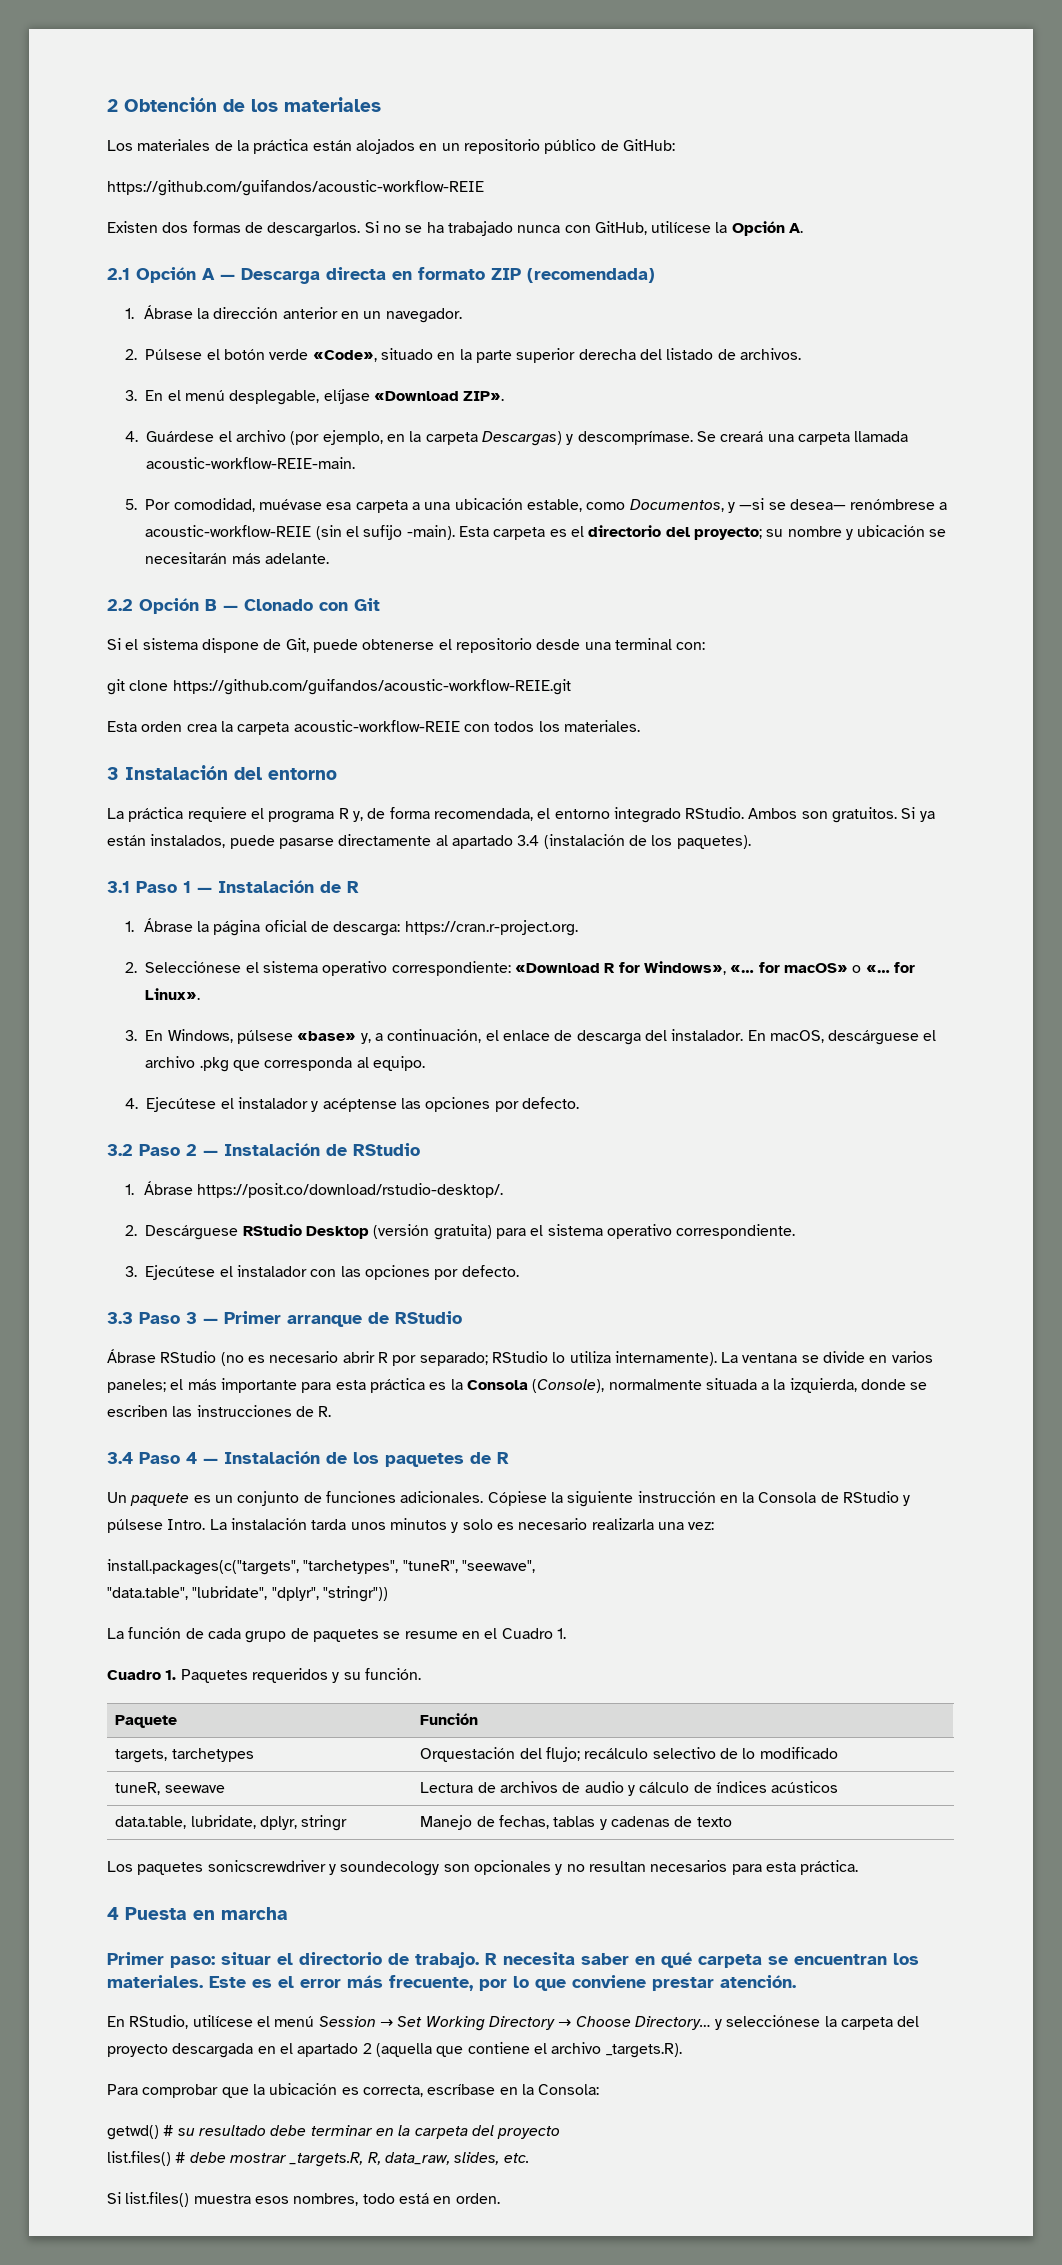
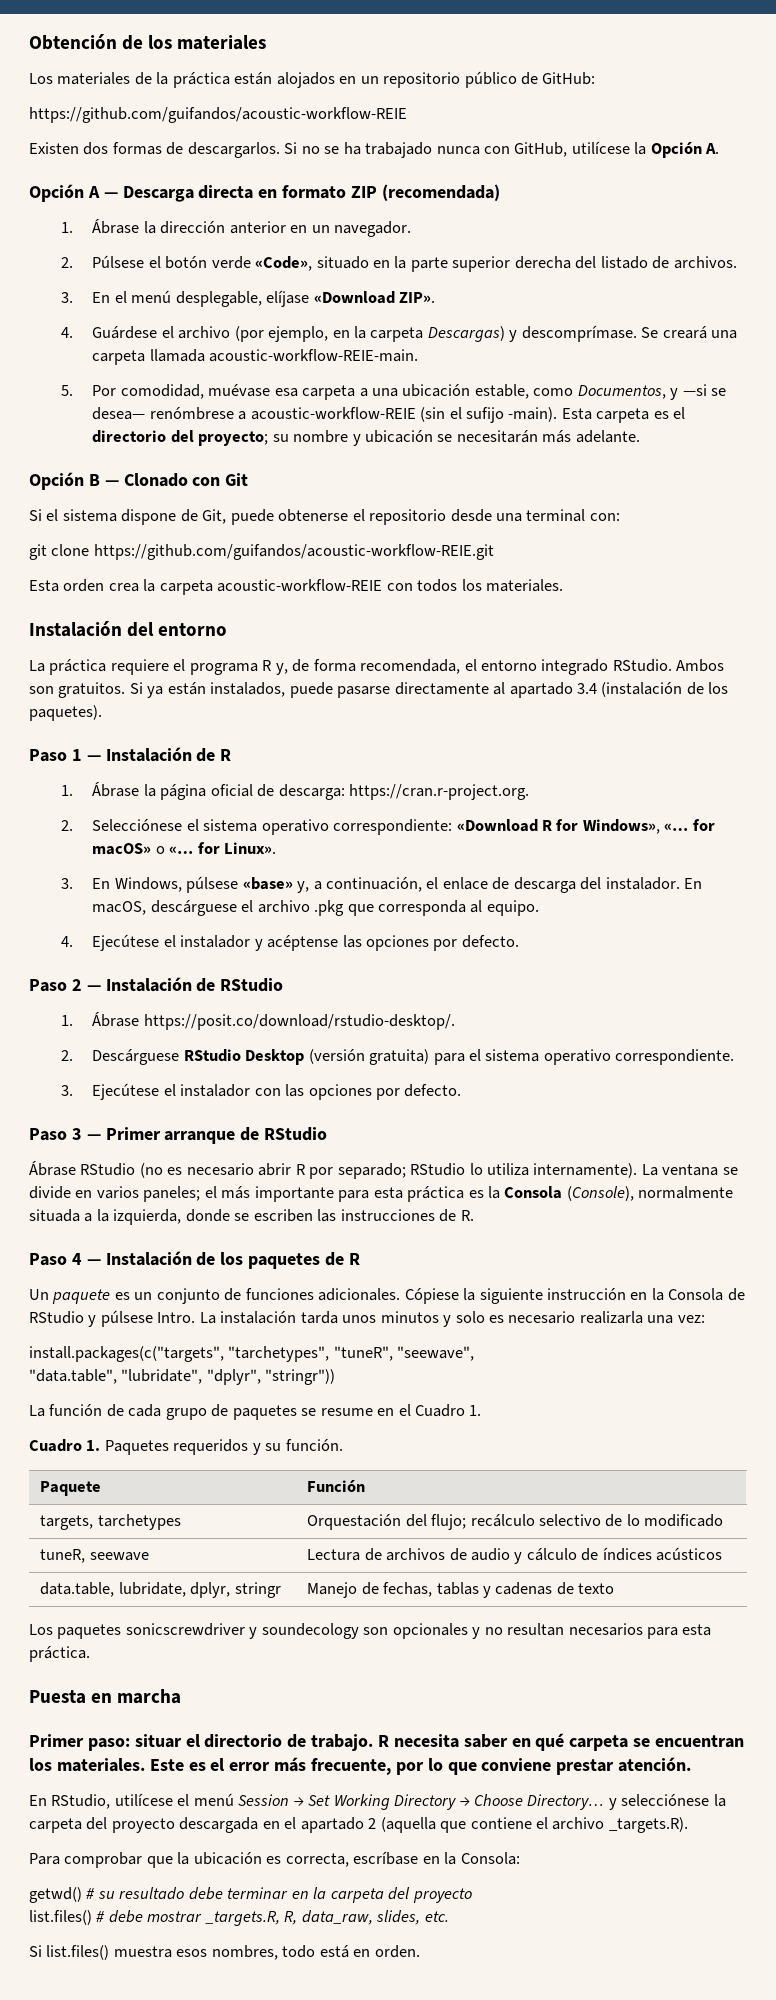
[107,99,118,112] 2 -> (29, 42) none
[107,268,130,280] 2.1 -> (720, 148) none
[107,599,133,611] 2.2 -> (640, 436) none
[107,767,119,780] 3 -> (564, 585) none
[107,881,130,893] 3.1 -> (102, 713) none
[107,1144,133,1156] 3.2 -> (519, 941) none
[107,1312,133,1324] 3.3 -> (462, 1090) none
[107,1452,133,1464] 3.4 -> (474, 1215) none
[107,1907,119,1920] 4 -> (90, 1654) none

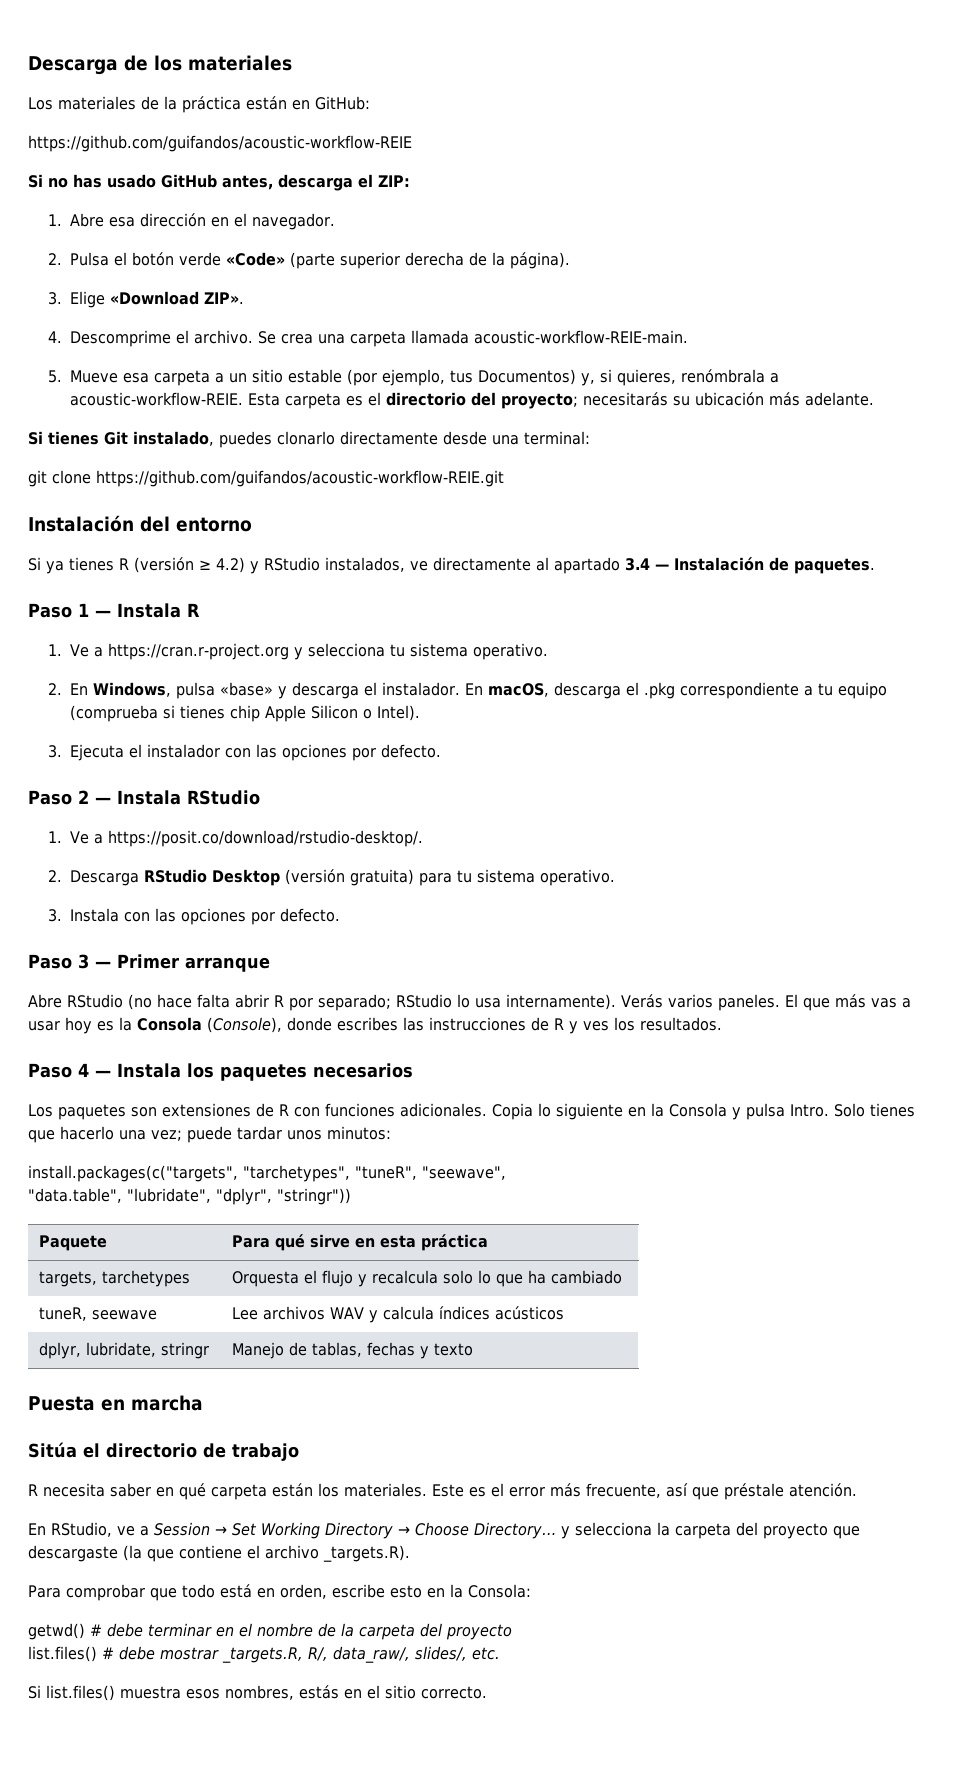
[29,34,117,50] Obtención -> [28,56,118,75] Descarga
[276,71,596,88] [29,107,407,123] [29,141,720,158] [29,184,500,202] [60,219,330,234] alojados en un repositorio público de GitHub: // https://github.com/guifandos/acoustic-workflow-REIE // Existen dos formas de descargarlos. Si no se ha trabajado nunca con GitHub, utilícese la Opción A. // Opción A — Descarga directa en formato ZIP (recomendada) // 1. Ábrase la dirección anterior en un -> [292,96,370,110] [28,135,412,152] [28,174,410,191] [48,213,248,227] en GitHub: // https://github.com/guifandos/acoustic-workflow-REIE // Si no has usado GitHub antes, descarga el ZIP: // 1. Abre esa dirección en el
[92,255,145,268] Púlsese -> [70,252,110,266] Pulsa
[255,256,737,272] [60,290,436,307] [60,325,707,342] «Code», situado en la parte superior derecha del listado de archivos. // 3. En el menú desplegable, elíjase «Download ZIP». // 4. Guárdese el archivo (por ejemplo, en la carpeta Descargas) y descomprímase. Se creará -> [226,252,571,269] [48,291,245,308] [48,330,314,347] «Code» (parte superior derecha de la página). // 3. Elige «Download ZIP». // 4. Descomprime el archivo. Se crea
[92,384,727,400] [92,407,558,423] Por comodidad, muévase esa carpeta a una ubicación estable, como Documentos, y —si se desea— renómbrese a acoustic-workflow-REIE (sin el sufijo -main). -> [70,369,780,386] [70,392,244,406] Mueve esa carpeta a un sitio estable (por ejemplo, tus Documentos) y, si quieres, renómbrala a acoustic-workflow-REIE.
[272,430,640,446] [29,472,249,490] [29,509,620,525] [29,544,494,560] [29,579,564,595] [29,621,228,637] [29,659,725,675] [29,682,729,698] [29,705,102,721] su nombre y ubicación se necesitarán más adelante. // Opción B — Clonado con Git // Si el sistema dispone de Git, puede obtenerse el repositorio desde una terminal con: // git clone https://github.com/guifandos/acoustic-workflow-REIE.git // Esta orden crea la carpeta acoustic-workflow-REIE con todos los materiales. // Instalación del entorno // La práctica requiere el programa R y, de forma recomendada, el entorno integrado RStudio. Ambos son gratuitos. Si ya están instalados, puede pasarse directamente al apartado 3.4 (instalación de los paquetes). -> [583,392,875,406] [28,431,590,448] [28,470,504,487] [28,515,252,532] [28,557,875,574] necesitarás su ubicación más adelante. // Si tienes Git instalado, puedes clonarlo directamente desde una terminal: // git clone https://github.com/guifandos/acoustic-workflow-REIE.git // Instalación del entorno // Si ya tienes R (versión ≥ 4.2) y RStudio instalados, ve directamente al apartado 3.4 — Instalación de paquetes.
[105,747,216,762] Instalación de -> [117,603,181,618] Instala
[92,782,530,800] [60,819,715,835] [92,842,277,855] [60,876,703,893] [92,900,539,916] [60,934,339,951] Ábrase la página oficial de descarga: https://cran.r-project.org. // 2. Selecciónese el sistema operativo correspondiente: «Download R for Windows», «… for macOS» o «… for Linux». // 3. En Windows, púlsese «base» y, a continuación, el enlace de descarga del instalador. En macOS, descárguese el archivo .pkg que corresponda al equipo. // 4. Ejecútese el instalador y acéptense -> [70,643,549,660] [48,682,888,699] [70,705,421,722] [48,744,252,761] Ve a https://cran.r-project.org y selecciona tu sistema operativo. // 2. En Windows, pulsa «base» y descarga el instalador. En macOS, descarga el .pkg correspondiente a tu equipo (comprueba si tienes chip Apple Silicon o Intel). // 3. Ejecuta el instalador con
[105,977,216,992] Instalación de -> [117,790,181,805] Instala
[92,1012,140,1027] Ábrase -> [70,831,104,844] Ve a
[92,1049,180,1065] Descárguese -> [70,870,140,886] Descarga
[469,1049,735,1065] [60,1083,251,1100] el sistema operativo correspondiente. // 3. Ejecútese el instalador -> [457,869,616,886] [48,908,120,922] tu sistema operativo. // 3. Instala
[240,1127,328,1141] [29,1161,254,1178] de RStudio // Ábrase RStudio (no es necesario -> [28,994,230,1010] // Abre RStudio (no hace falta
[487,1163,738,1178] [29,1186,734,1202] [29,1209,474,1225] [29,1251,360,1269] [29,1288,745,1304] [29,1310,705,1327] utiliza internamente). La ventana se divide en varios paneles; el más importante para esta práctica es la Consola (Console), normalmente situada a la izquierda, donde se escriben las instrucciones de R. // Paso 4 — Instalación de los paquetes de R // Un paquete es un conjunto de funciones adicionales. Cópiese la siguiente instrucción en la Consola de RStudio y púlsese Intro. La instalación tarda unos minutos y solo es necesario realizarla una vez: -> [475,994,911,1011] [28,1017,722,1034] [28,1063,413,1081] [28,1103,915,1120] [28,1126,391,1143] usa internamente). Verás varios paneles. El que más vas a usar hoy es la Consola (Console), donde escribes las instrucciones de R y ves los resultados. // Paso 4 — Instala los paquetes necesarios // Los paquetes son extensiones de R con funciones adicionales. Copia lo siguiente en la Consola y pulsa Intro. Solo tienes que hacerlo una vez; puede tardar unos minutos:
[29,1404,482,1420] [29,1439,343,1455] [40,1481,102,1496] [307,1480,366,1492] [40,1514,181,1530] [307,1514,724,1530] [40,1549,149,1563] [307,1548,599,1564] // La función de cada grupo de paquetes se resume en el Cuadro 1. // Cuadro 1. Paquetes requeridos y su función. // Paquete | Función // targets, tarchetypes | Orquestación del flujo; recálculo selectivo de lo modificado // tuneR, seewave | Lectura de archivos de audio y cálculo de -> [38,1235,107,1251] [231,1234,488,1251] [38,1270,190,1287] [231,1270,622,1287] [38,1307,157,1321] [231,1306,434,1323] // Paquete | Para qué sirve en esta práctica // targets, tarchetypes | Orquesta el flujo y recalcula solo lo que ha cambiado // tuneR, seewave | Lee archivos WAV y calcula
[40,1582,231,1598] data.table, lubridate, dplyr, -> [38,1342,156,1359] dplyr, lubridate,
[383,1582,615,1598] [29,1623,712,1639] [29,1646,90,1662] fechas, tablas y cadenas de texto // Los paquetes sonicscrewdriver y soundecology son opcionales y no resultan necesarios para esta práctica. -> [311,1342,473,1359] tablas, fechas y texto
[29,1734,182,1751] Primer paso: situar -> [28,1442,77,1458] Sitúa
[311,1734,374,1751] trabajo. -> [232,1443,299,1461] trabajo //
[633,1735,745,1748] se encuentran -> [272,1483,313,1497] están
[395,1758,615,1775] por lo que conviene prestar -> [666,1483,784,1500] así que préstale
[114,1793,234,1806] utilícese el menú -> [117,1526,149,1536] ve a
[621,1794,726,1807] [29,1817,436,1833] selecciónese la carpeta del proyecto descargada en el apartado 2 (aquella -> [575,1522,860,1539] [28,1545,142,1562] selecciona la carpeta del proyecto que descargaste (la
[177,1851,419,1867] la ubicación es correcta, escríbase -> [182,1584,422,1599] todo está en orden, escribe esto
[97,1887,185,1900] su resultado -> (102, 1630) none
(309, 1895) none -> [239,1623,336,1637] el nombre de
[284,1910,421,1925] R, data_raw, slides, -> [308,1646,467,1663] R/, data_raw/, slides/,
[282,1945,420,1958] todo está en orden. -> [299,1685,487,1699] estás en el sitio correcto.

